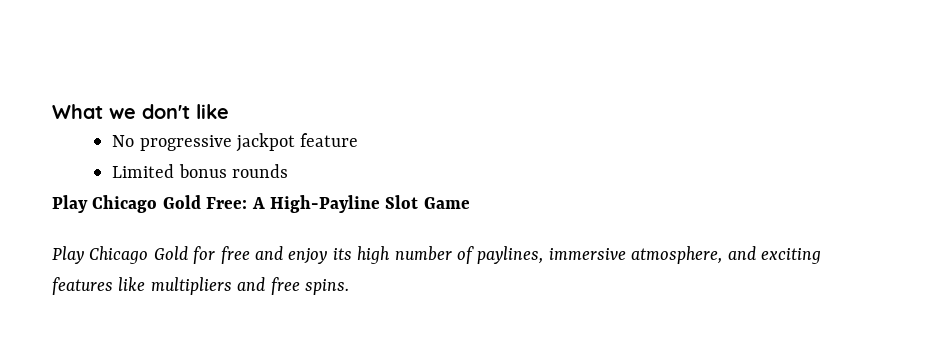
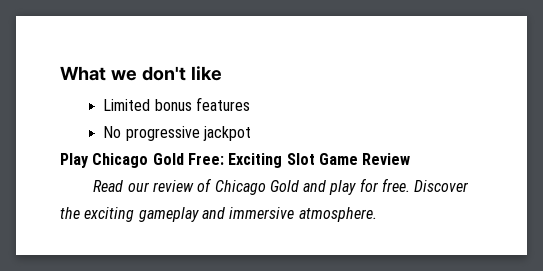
(229, 111) none -> [103,97,251,111] // Limited bonus features
[300,133,359,147] [112,164,288,178] feature // Limited bonus rounds -> (252, 133) none
[251,195,380,213] A High-Payline -> [228,153,283,168] Exciting
[52,246,821,264] [52,277,349,295] // Play Chicago Gold for free and enjoy its high number of paylines, immersive atmosphere, and exciting features like multipliers and free spins. -> [362,153,411,165] [93,178,470,195] [60,207,377,222] Review // Read our review of Chicago Gold and play for free. Discover the exciting gameplay and immersive atmosphere.

